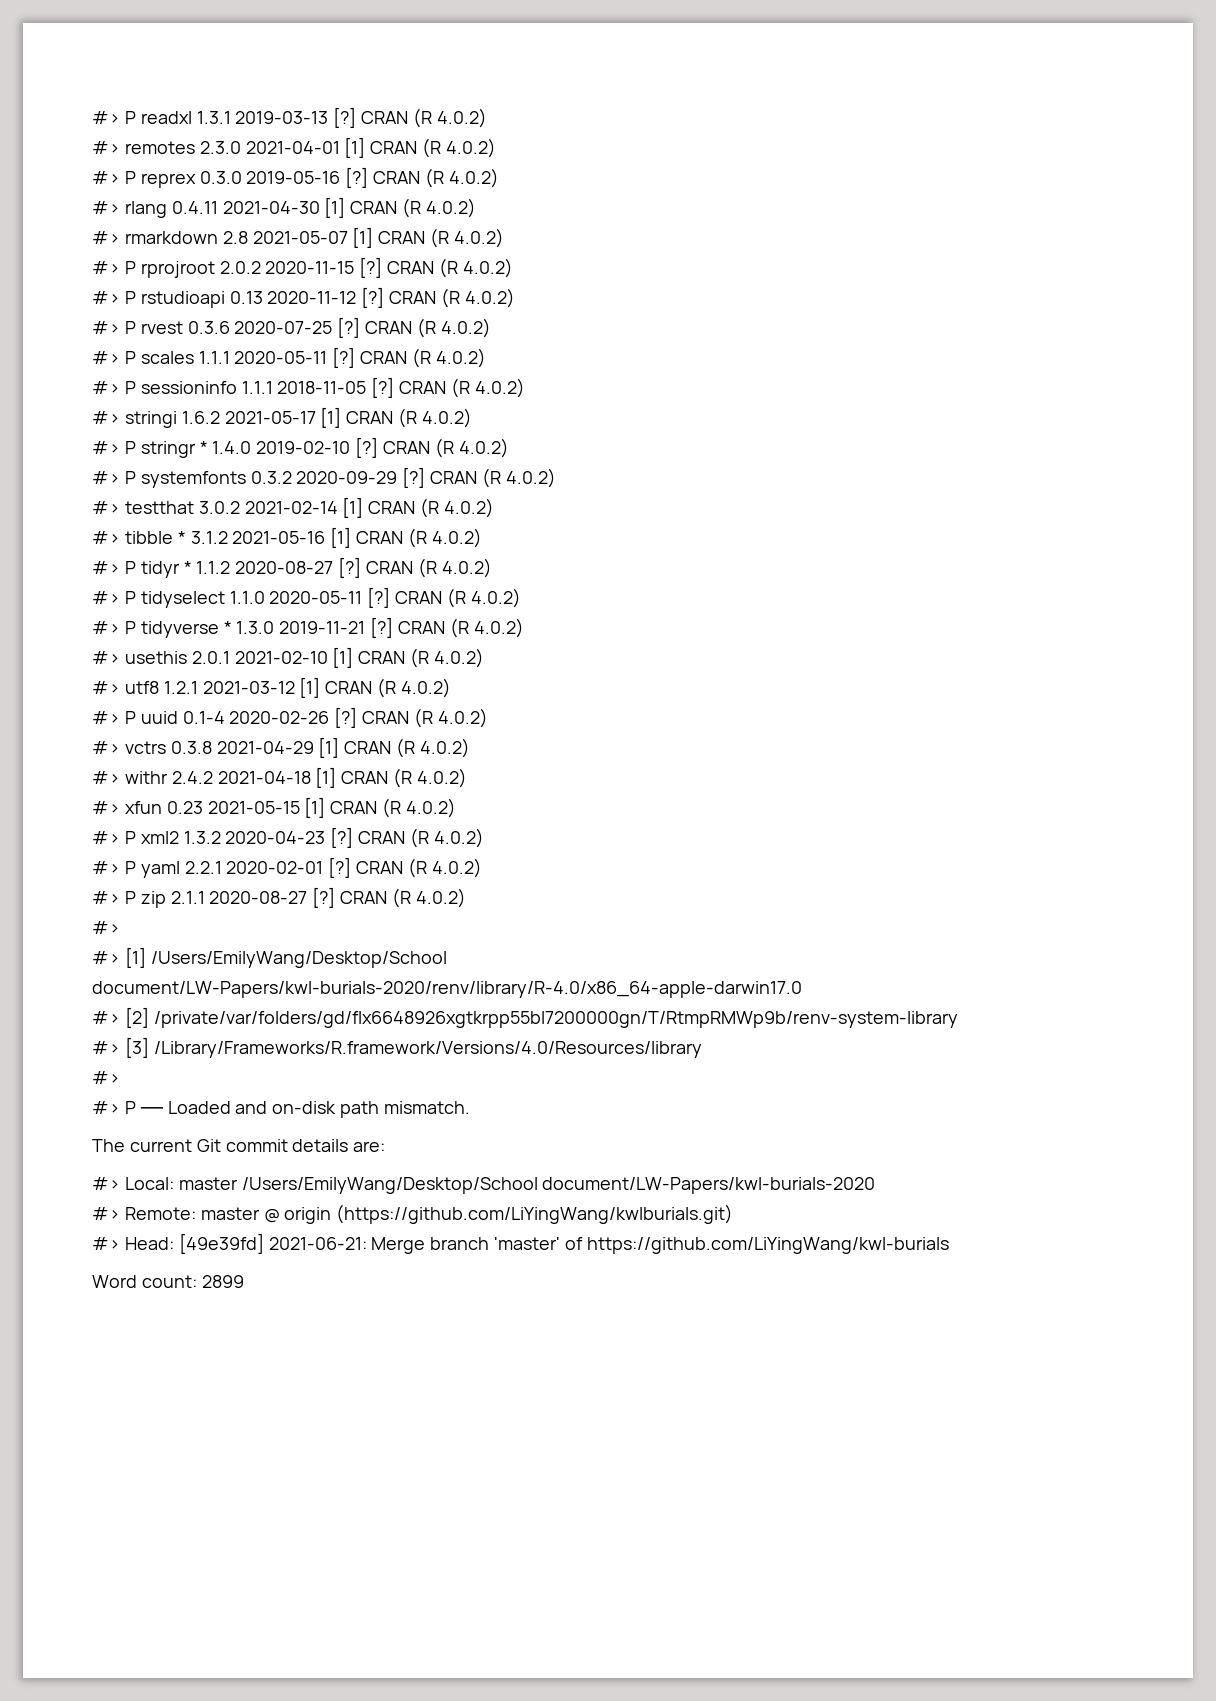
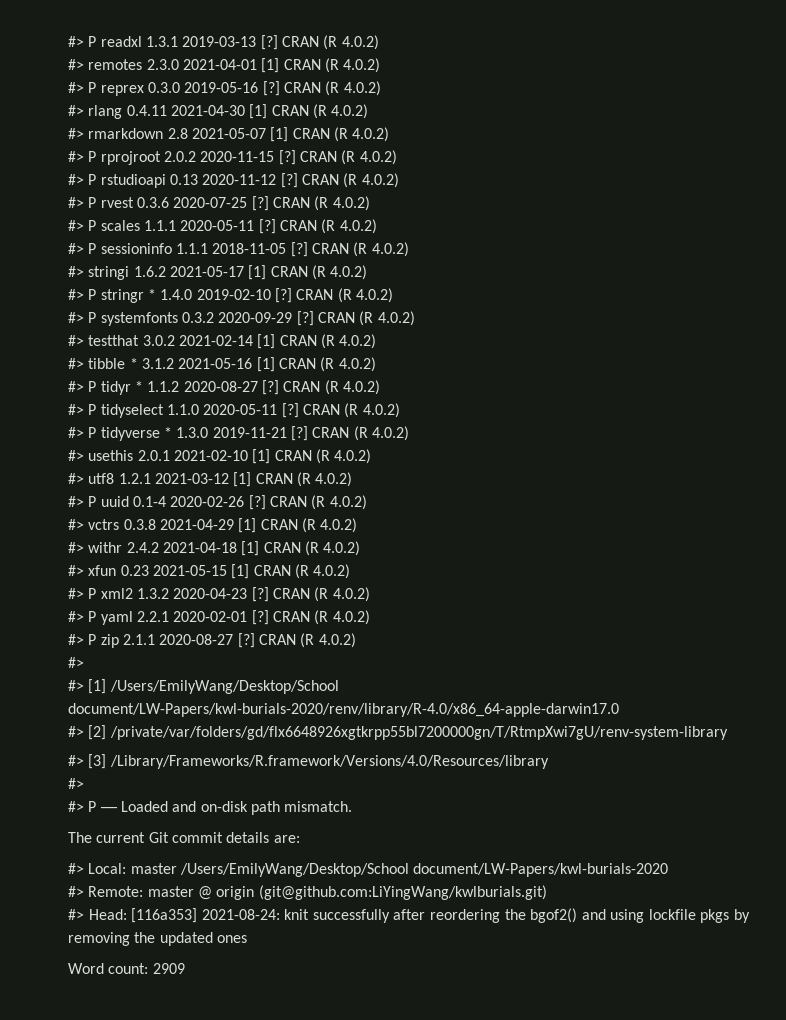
[153,1011,958,1028] /private/var/folders/gd/flx6648926xgtkrpp55bl7200000gn/T/RtmpRMWp9b/renv-system-library -> [109,726,728,740] /private/var/folders/gd/flx6648926xgtkrpp55bl7200000gn/T/RtmpXwi7gU/renv-system-library
[336,1204,734,1224] (https://github.com/LiYingWang/kwlburials.git) -> [258,885,547,900] (git@github.com:LiYingWang/kwlburials.git)
[178,1233,949,1254] [49e39fd] 2021-06-21: Merge branch 'master' of https://github.com/LiYingWang/kwl-burials -> [131,908,750,923] [68,932,247,946] [116a353] 2021-08-24: knit successfully after reordering the bgof2() and using lockfile pkgs by removing the updated ones
[201,1275,244,1288] 2899 -> [152,963,185,974] 2909

